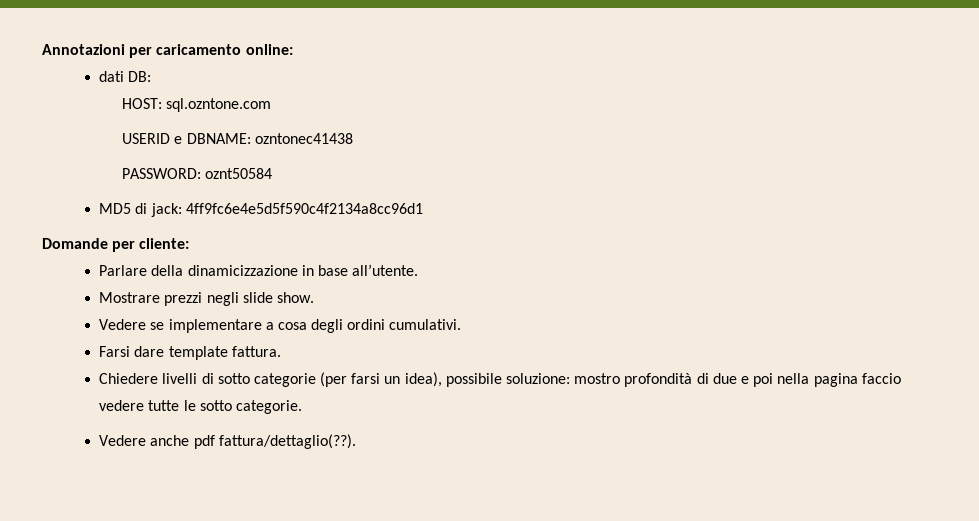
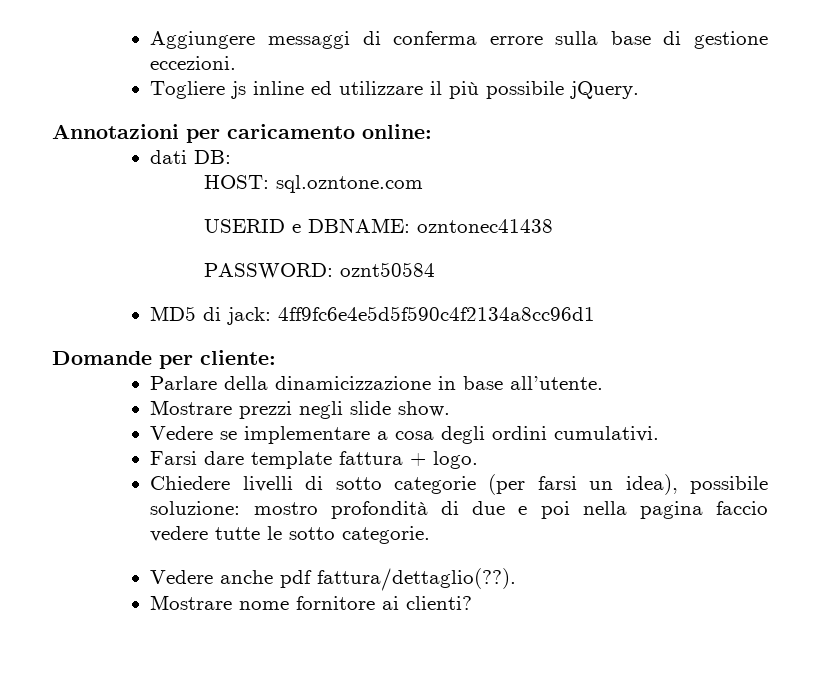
(42, 49) none -> [150,31,768,49] [150,56,237,70] [150,81,640,99] Aggiungere messaggi di conferma errore sulla base di gestione eccezioni. // Togliere js inline ed utilizzare il più possibile jQuery. //
[231,346,281,357] fattura. -> [339,451,479,469] fattura + logo.
(356, 441) none -> [150,595,473,610] // Mostrare nome fornitore ai clienti?

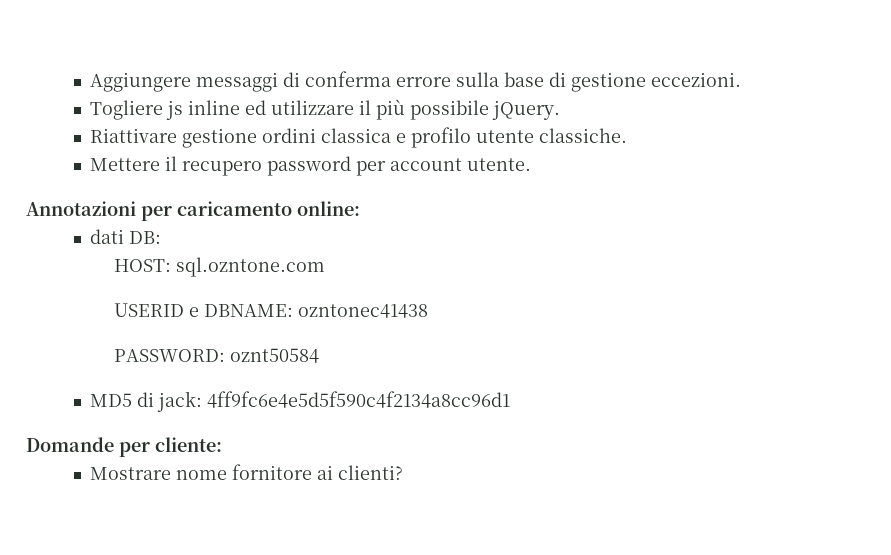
(640, 90) none -> [89,127,627,148] [89,156,531,176] // Riattivare gestione ordini classica e profilo utente classiche. // Mettere il recupero password per account utente.
[150,376,604,390] [150,400,451,419] [150,426,660,444] [150,451,479,469] [150,474,769,495] [150,501,768,519] [150,526,431,544] [150,568,517,591] // Parlare della dinamicizzazione in base all’utente. // Mostrare prezzi negli slide show. // Vedere se implementare a cosa degli ordini cumulativi. // Farsi dare template fattura + logo. // Chiedere livelli di sotto categorie (per farsi un idea), possibile soluzione: mostro profondità di due e poi nella pagina faccio vedere tutte le sotto categorie. // Vedere anche pdf fattura/dettaglio(??). -> (222, 444) none

